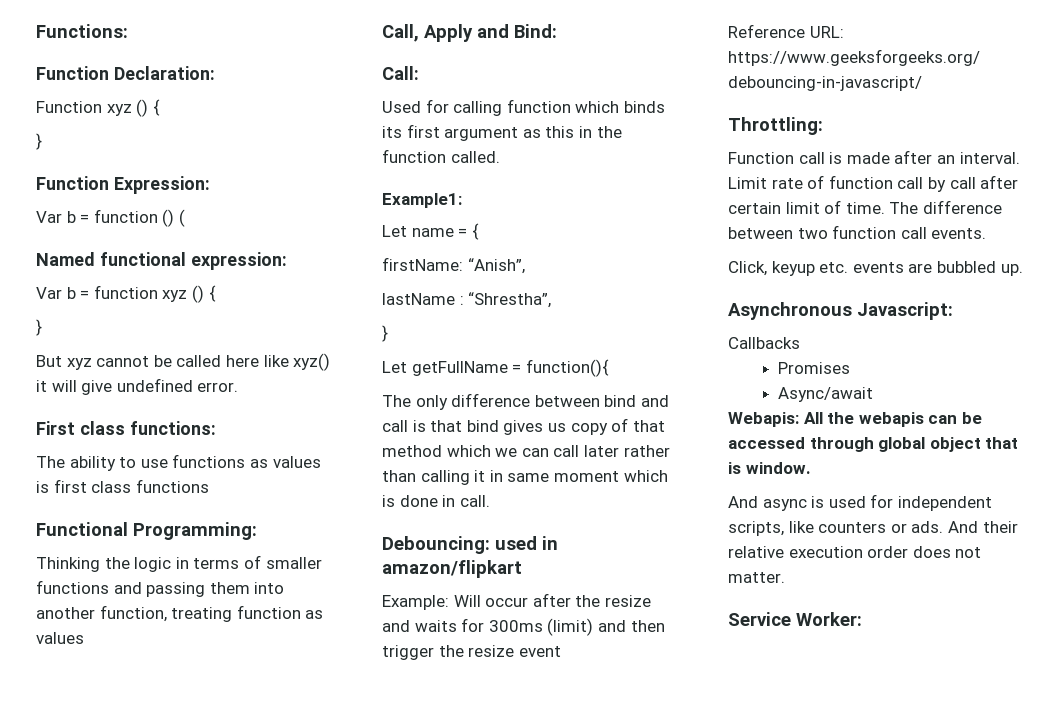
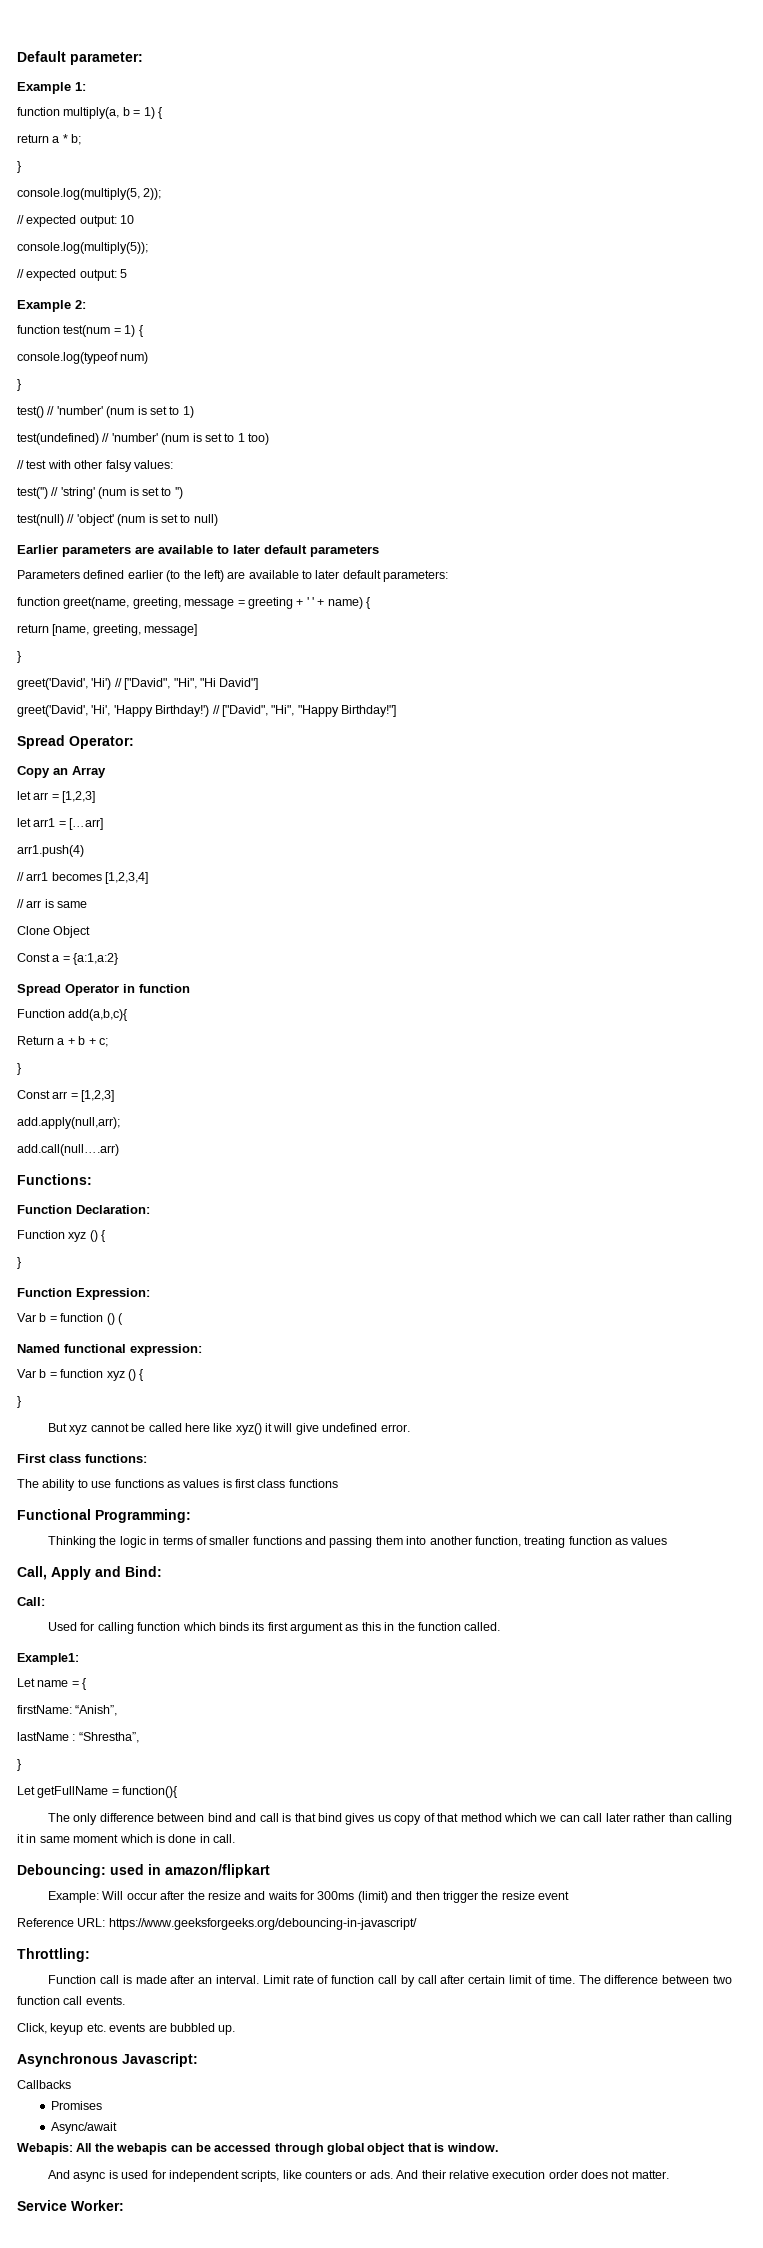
(36, 31) none -> [17,51,143,65] [17,82,86,94] [17,107,162,119] [17,134,82,145] [17,161,21,173] [17,188,162,200] [17,215,135,227] [17,242,148,254] [17,269,128,281] [17,300,86,312] [17,325,143,337] [17,352,149,364] [17,379,21,391] [17,406,194,418] [17,433,269,445] [17,460,173,472] [17,487,183,499] [17,514,218,526] [17,545,379,557] [17,570,449,582] [17,597,371,609] [17,624,198,636] [17,651,21,663] [17,678,259,690] [17,705,396,717] [17,735,134,749] [17,766,106,778] [17,791,96,803] [17,818,104,830] [17,845,84,857] [17,872,149,884] [17,899,88,908] [17,926,91,938] [17,953,119,965] [17,984,190,996] [17,1009,128,1021] [17,1036,108,1047] [17,1063,21,1075] [17,1090,115,1102] [17,1117,120,1129] [17,1144,119,1156] Default parameter: // Example 1: // function multiply(a, b = 1) { // return a * b; // } // console.log(multiply(5, 2)); // // expected output: 10 // console.log(multiply(5)); // // expected output: 5 // Example 2: // function test(num = 1) { // console.log(typeof num) // } // test() // 'number' (num is set to 1) // test(undefined) // 'number' (num is set to 1 too) // // test with other falsy values: // test('') // 'string' (num is set to '') // test(null) // 'object' (num is set to null) // Earlier parameters are available to later default parameters // Parameters defined earlier (to the left) are available to later default parameters: // function greet(name, greeting, message = greeting + ' ' + name) { // return [name, greeting, message] // } // greet('David', 'Hi') // ["David", "Hi", "Hi David"] // greet('David', 'Hi', 'Happy Birthday!') // ["David", "Hi", "Happy Birthday!"] // Spread Operator: // Copy an Array // let arr = [1,2,3] // let arr1 = […arr] // arr1.push(4) // // arr1 becomes [1,2,3,4] // // arr is same // Clone Object // Const a = {a:1,a:2} // Spread Operator in function // Function add(a,b,c){ // Return a + b + c; // } // Const arr = [1,2,3] // add.apply(null,arr); // add.call(null….arr) //

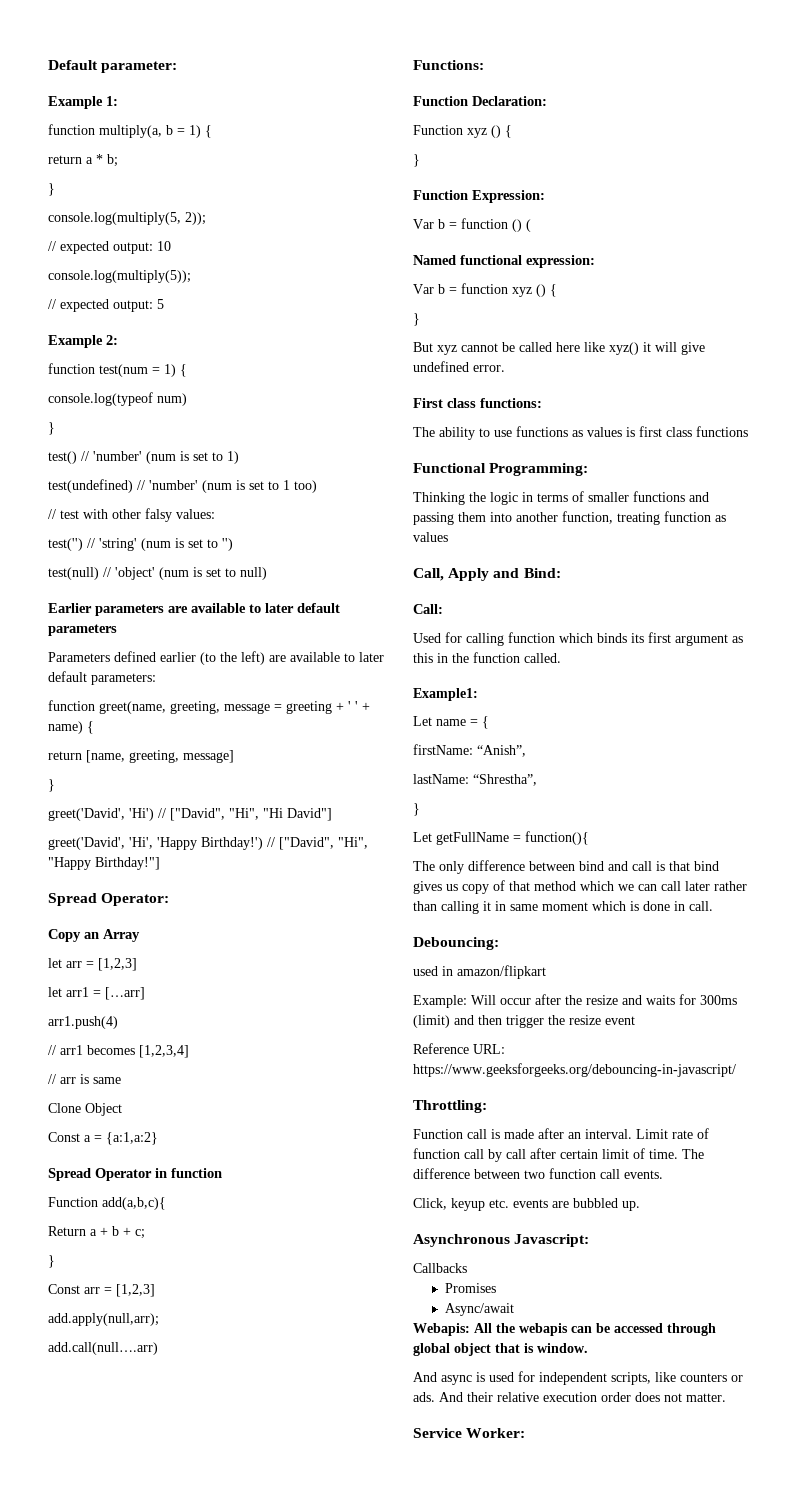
[17,1732,76,1741] lastName : -> [413,774,469,784] lastName:
(106, 1871) none -> (499, 943) //

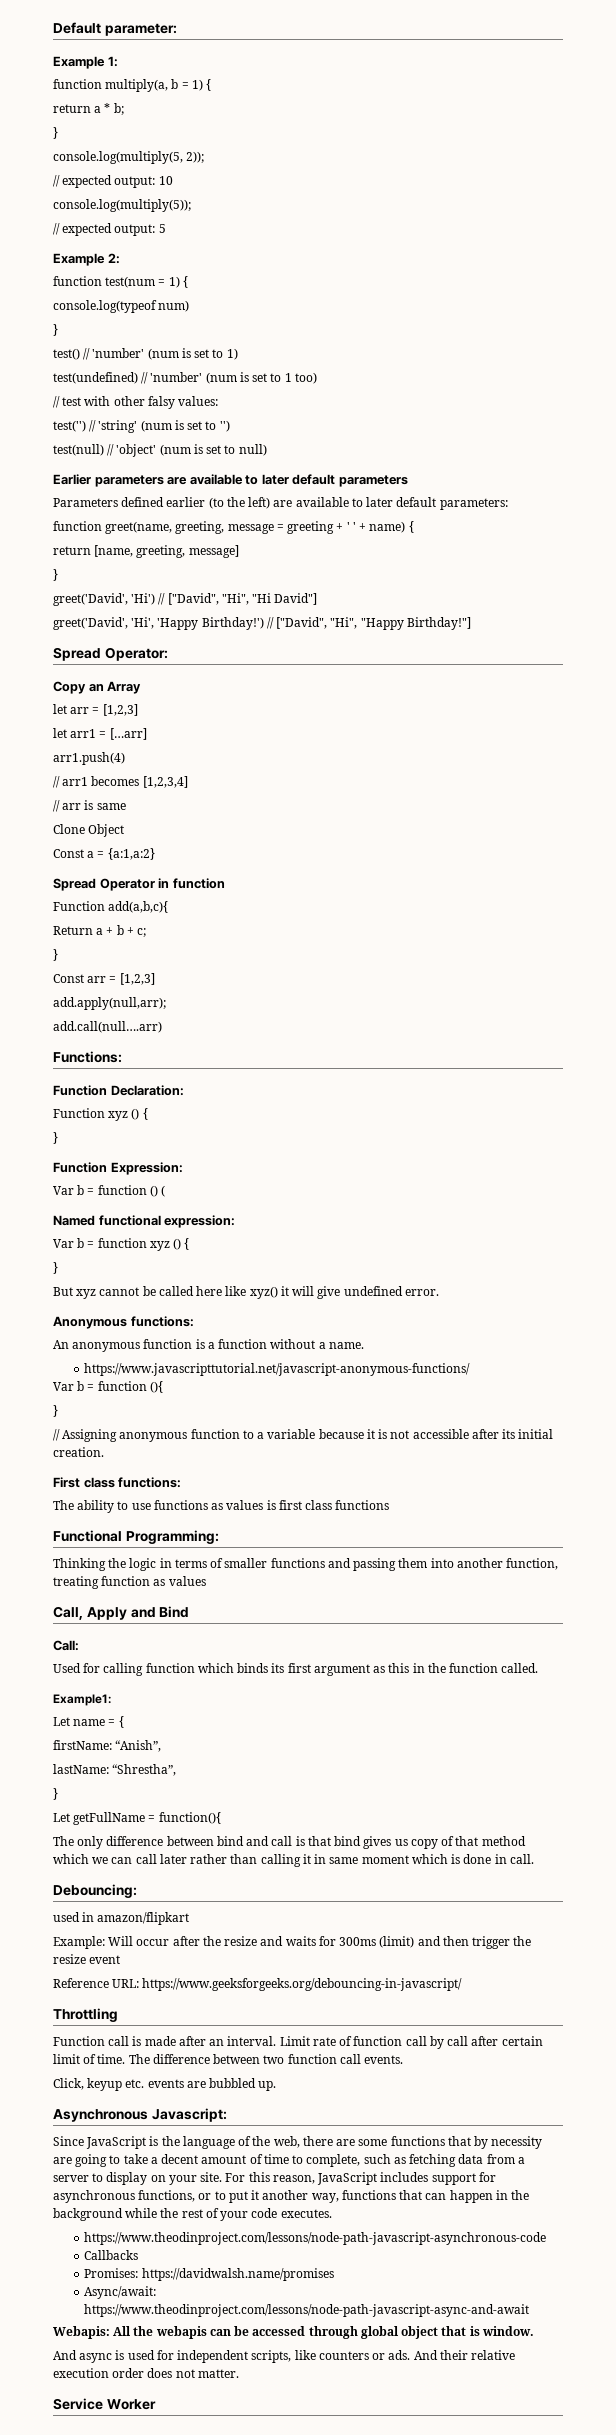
(505, 368) none -> [53,1316,194,1329] [53,1339,364,1352] [84,1363,471,1376] [53,1381,163,1393] [53,1405,58,1417] [53,1429,554,1442] [53,1447,104,1457] // Anonymous functions: // An anonymous function is a function without a name. // https://www.javascripttutorial.net/javascript-anonymous-functions/ // Var b = function (){ // } // // Assigning anonymous function to a variable because it is not accessible after its initial creation.
[523,568,561,578] Bind: -> [159,1606,190,1618] Bind
[413,1100,487,1113] Throttling: -> [53,2008,118,2022] Throttling
[413,1263,467,1273] [444,1283,496,1293] [444,1303,514,1316] Callbacks // Promises // Async/await -> [53,2136,543,2149] [53,2154,525,2167] [53,2172,496,2185] [53,2190,530,2203] [53,2208,332,2221] [84,2232,547,2245] [84,2250,139,2260] [84,2268,334,2281] [84,2286,157,2299] [84,2304,530,2317] Since JavaScript is the language of the web, there are some functions that by necessity are going to take a decent amount of time to complete, such as fetching data from a server to display on your site. For this reason, JavaScript includes support for asynchronous functions, or to put it another way, functions that can happen in the background while the rest of your code executes. // https://www.theodinproject.com/lessons/node-path-javascript-asynchronous-code // Callbacks // Promises: https://davidwalsh.name/promises // Async/await: https://www.theodinproject.com/lessons/node-path-javascript-async-and-await
[466,1428,526,1438] Worker: -> [106,2399,156,2410] Worker

